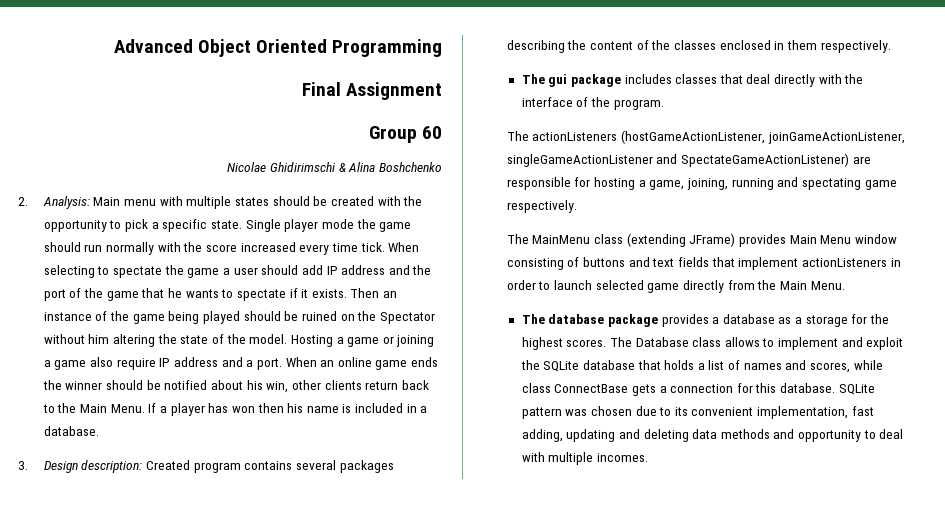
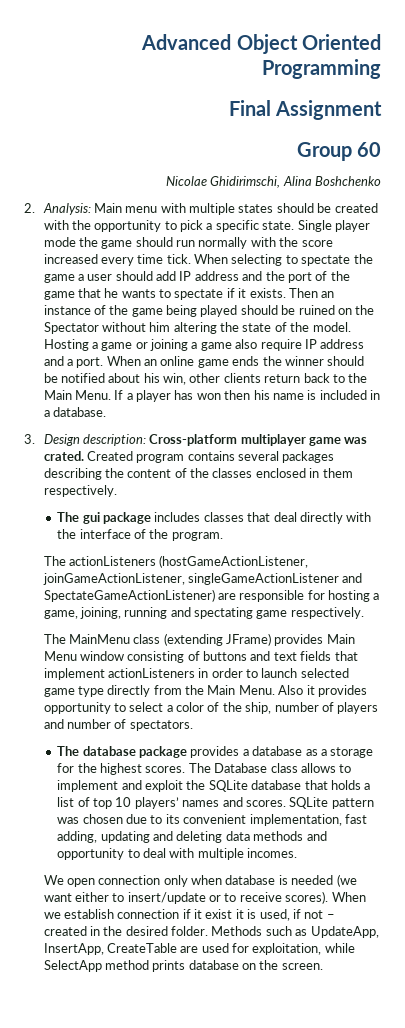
[270,162,346,172] Ghidirimschi & -> [210,176,281,188] Ghidirimschi,
(143, 466) none -> [149,434,368,446] [43,451,84,461] Cross-platform multiplayer game was crated.
(680, 288) none -> [77,686,104,697] type
(845, 285) none -> [278,685,367,697] [43,702,379,714] [43,719,193,731] Also it provides opportunity to select a color of the ship, number of players and number of spectators.
[743,360,883,373] [521,383,836,396] names and scores, while class ConnectBase gets a connection for this database. -> [93,797,286,809] top 10 players’ names and scores.
(648, 457) none -> [43,874,357,887] [43,891,366,904] [43,909,335,921] [43,926,379,938] [43,943,355,955] [43,960,323,972] // We open connection only when database is needed (we want either to insert/update or to receive scores). When we establish connection if it exist it is used, if not – created in the desired folder. Methods such as UpdateApp, InsertApp, CreateTable are used for exploitation, while SelectApp method prints database on the screen.

